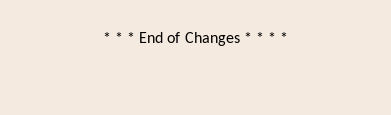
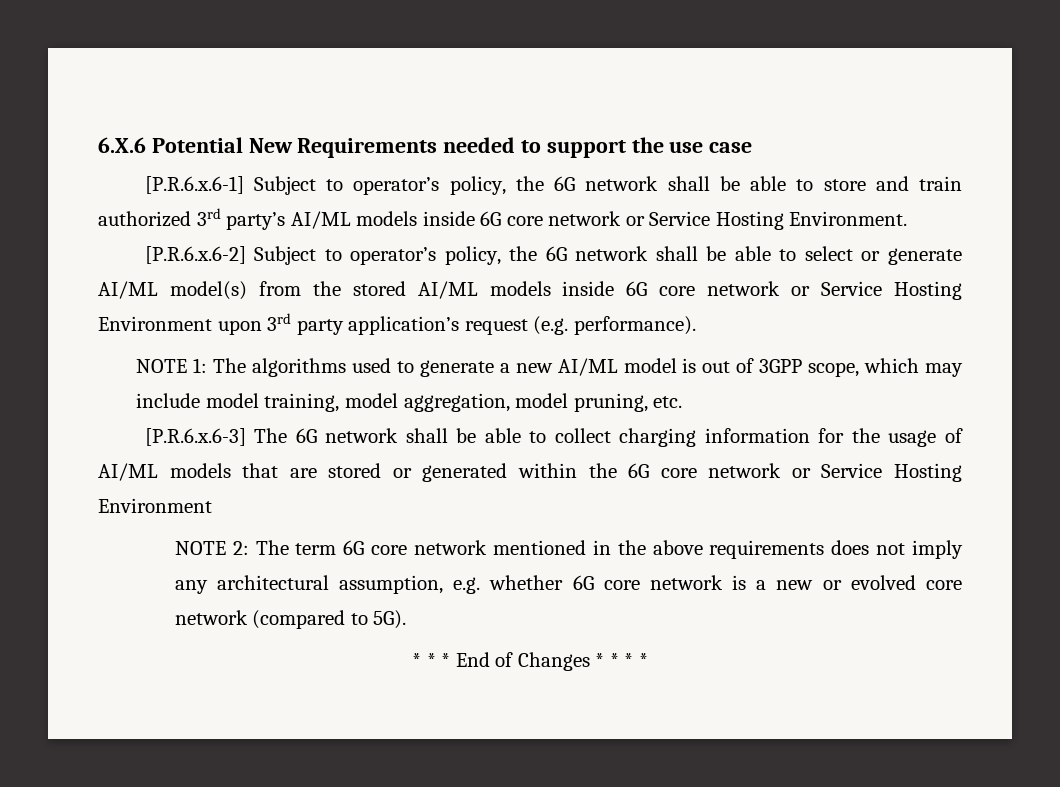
(102, 37) none -> [98,137,753,158] [144,176,963,195] [98,208,908,230] [144,246,962,265] [98,281,962,300] [98,313,696,335] [136,358,964,377] [136,393,683,412] [144,428,963,447] [98,463,962,482] [98,498,212,513] [174,540,964,559] [174,575,963,594] [174,610,407,629] 6.X.6 Potential New Requirements needed to support the use case // [P.R.6.x.6-1] Subject to operator’s policy, the 6G network shall be able to store and train authorized 3rd party’s AI/ML models inside 6G core network or Service Hosting Environment. // [P.R.6.x.6-2] Subject to operator’s policy, the 6G network shall be able to select or generate AI/ML model(s) from the stored AI/ML models inside 6G core network or Service Hosting Environment upon 3rd party application’s request (e.g. performance). // NOTE 1: The algorithms used to generate a new AI/ML model is out of 3GPP scope, which may include model training, model aggregation, model pruning, etc. // [P.R.6.x.6-3] The 6G network shall be able to collect charging information for the usage of AI/ML models that are stored or generated within the 6G core network or Service Hosting Environment // NOTE 2: The term 6G core network mentioned in the above requirements does not imply any architectural assumption, e.g. whether 6G core network is a new or evolved core network (compared to 5G). //

